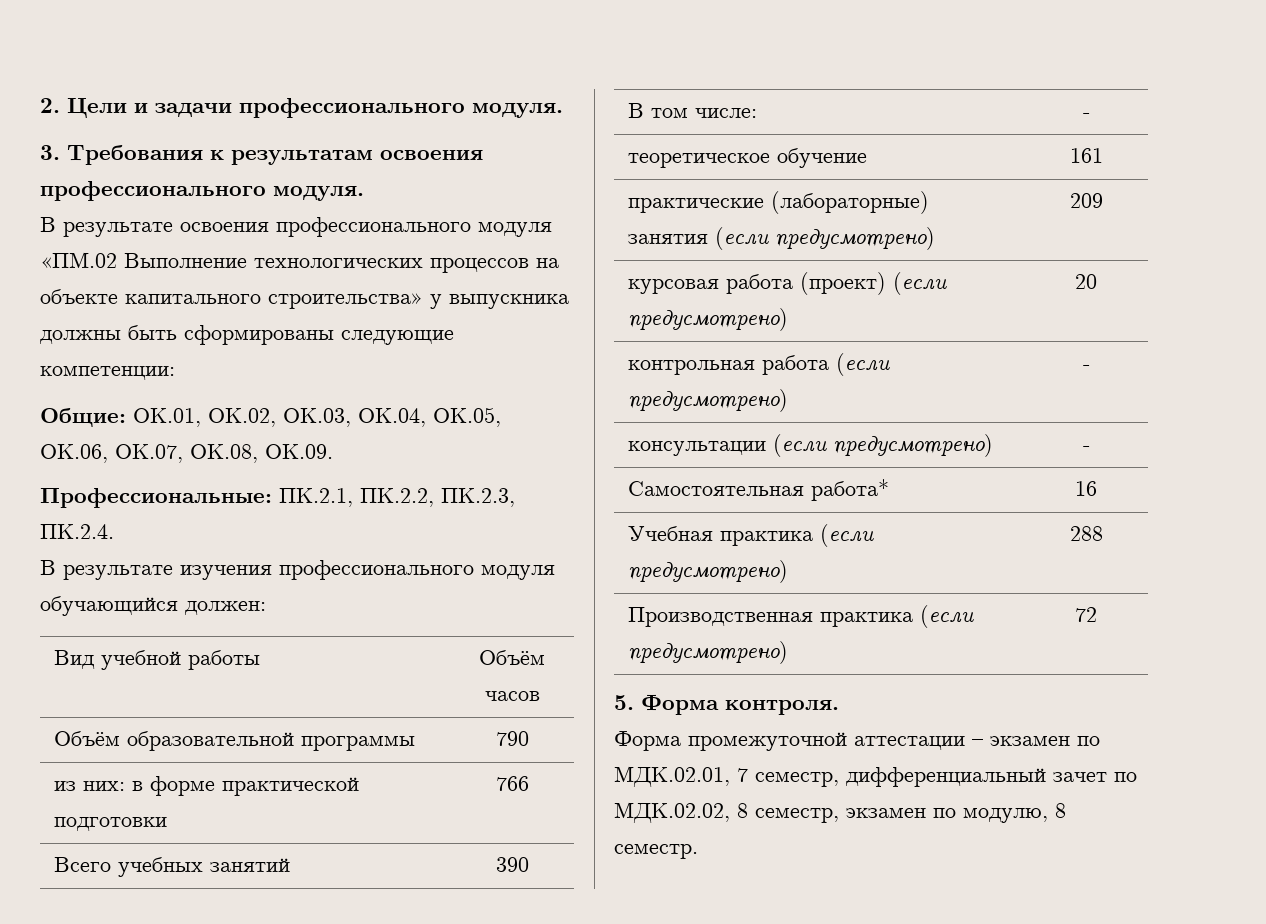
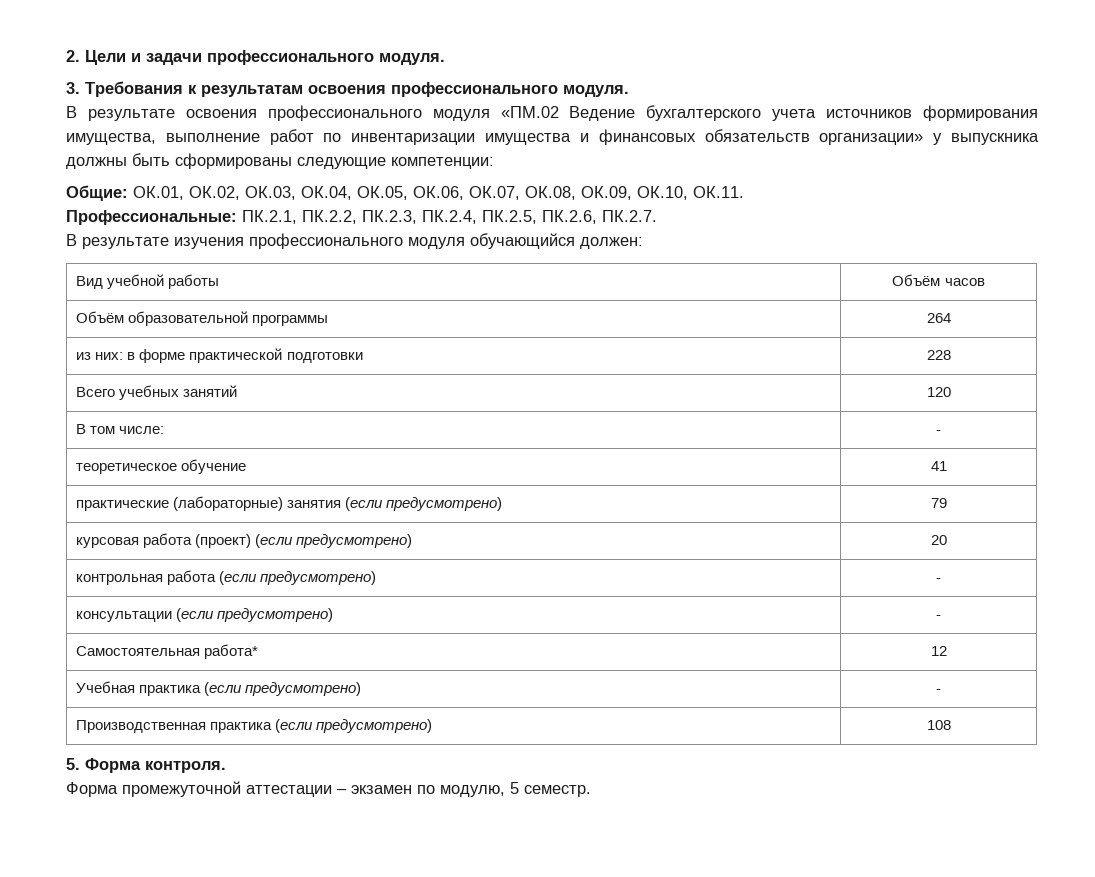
[124,253,559,273] [40,289,423,309] Выполнение технологических процессов на объекте капитального строительства» -> [569,105,1038,121] [66,129,924,145] Ведение бухгалтерского учета источников формирования имущества, выполнение работ по инвентаризации имущества и финансовых обязательств организации»
[265,444,333,459] ОК.09. -> [581,186,744,200] ОК.09, ОК.10, ОК.11.
[40,524,114,539] ПК.2.4. -> [422,210,657,224] ПК.2.4, ПК.2.5, ПК.2.6, ПК.2.7.
[495,731,529,746] 790 -> [926,313,951,323] 264
[495,776,529,791] 766 -> [926,350,951,360] 228
[495,857,529,872] 390 -> [926,387,951,397] 120
[1069,148,1103,163] 161 -> [930,461,947,471] 41
[1069,193,1103,208] 209 -> [930,498,947,508] 79
[1075,481,1097,496] 16 -> [930,646,947,656] 12
[1069,526,1103,541] 288 -> [936,689,941,693] -
[1075,607,1097,622] 72 -> [926,720,951,730] 108
[614,766,1137,787] [614,802,1066,823] МДК.02.01, 7 семестр, дифференциальный зачет по МДК.02.02, 8 семестр, экзамен по модулю, 8 -> [440,782,519,797] модулю, 5

